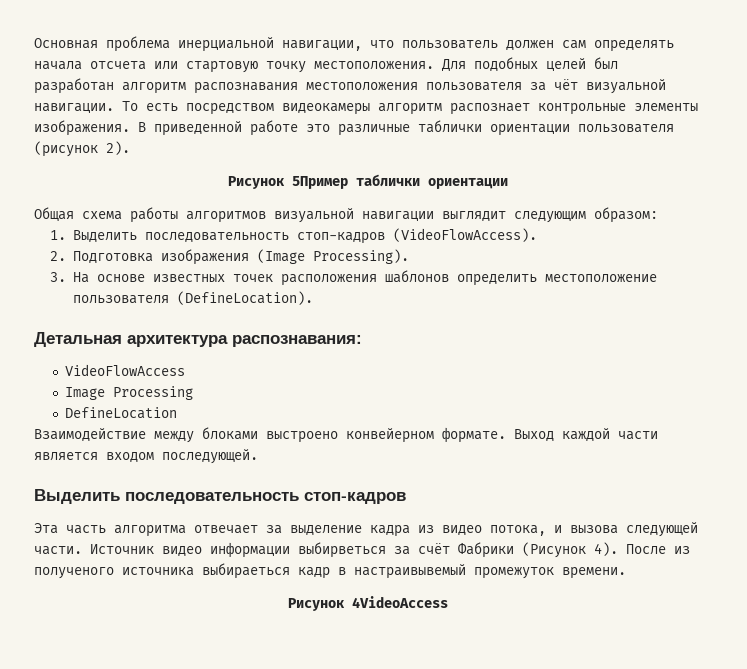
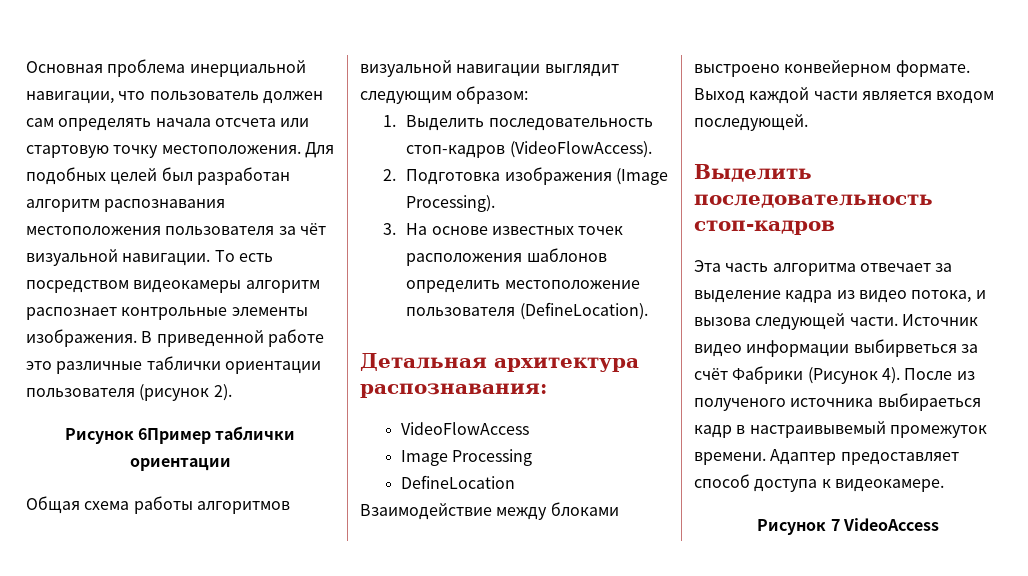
[291,176,348,189] 5Пример -> [138,428,211,444] 6Пример
[287,596,448,611] // Рисунок 4VideoAccess -> [770,449,959,465] [694,474,944,492] [757,518,939,535] Адаптер предоставляет способ доступа к видеокамере. // Рисунок 7 VideoAccess

